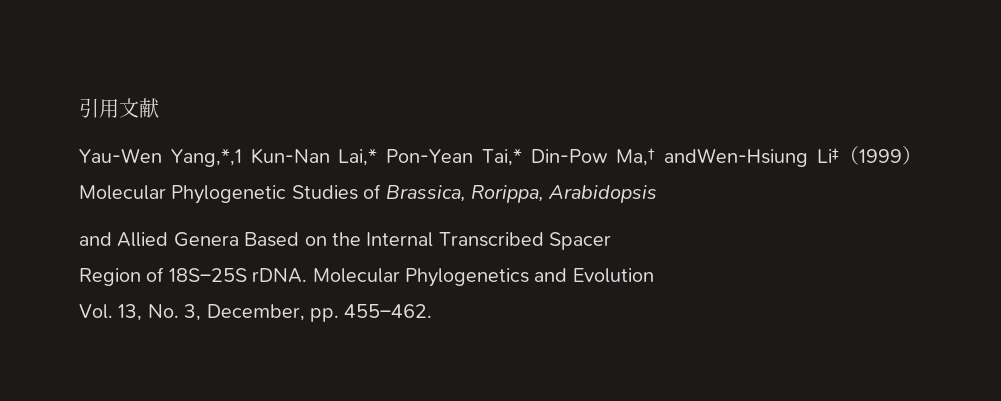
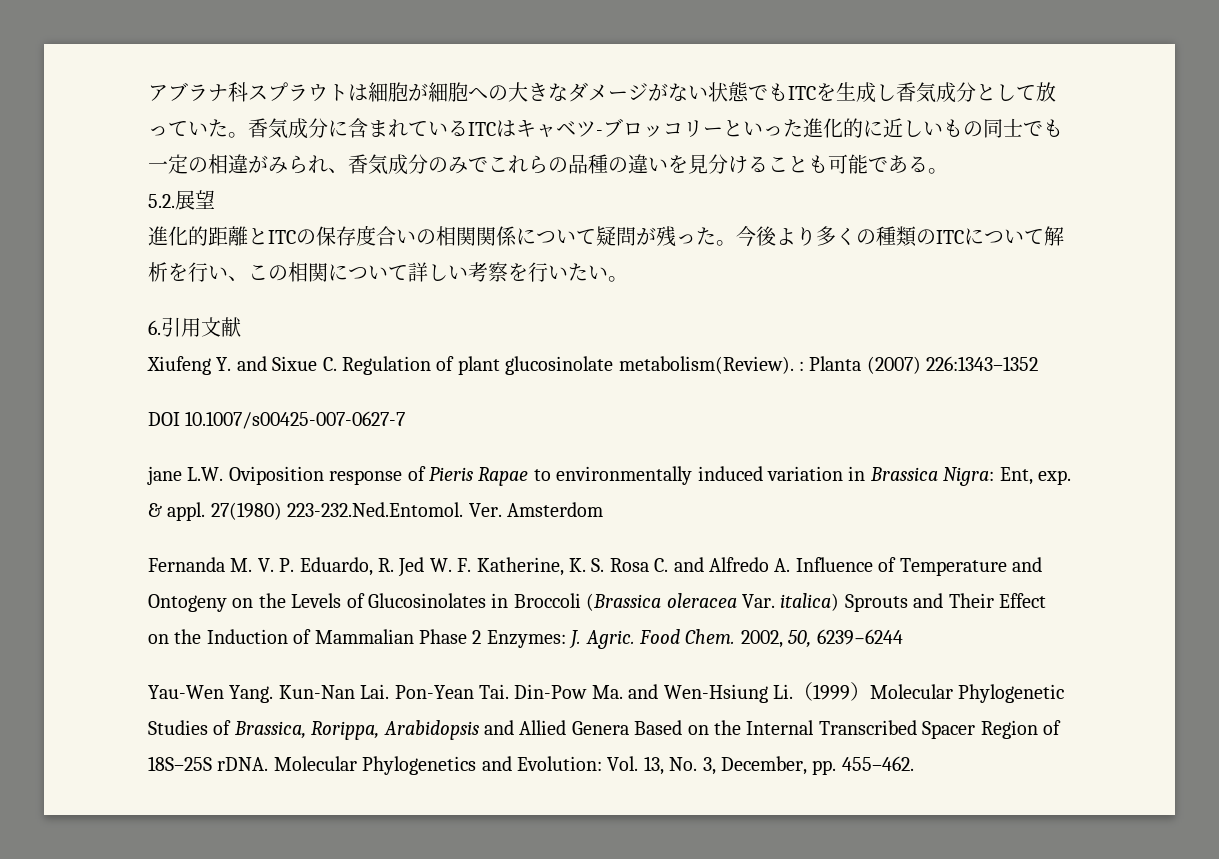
[79,98,159,118] [79,148,840,167] 引用文献 // Yau-Wen Yang,*,1 Kun-Nan Lai,* Pon-Yean Tai,* Din-Pow Ma,† andWen-Hsiung Li‡ -> [148,82,1056,103] [148,118,1063,139] [148,154,948,175] [148,190,215,210] [148,225,1064,247] [148,262,628,282] [148,317,241,337] [147,356,1039,375] [148,411,406,429] [147,466,1071,486] [148,502,603,521] [148,557,1042,577] [148,593,1046,612] [148,629,903,649] [148,684,793,703] アブラナ科スプラウトは細胞が細胞への大きなダメージがない状態でもITCを生成し香気成分として放っていた。香気成分に含まれているITCはキャベツ-ブロッコリーといった進化的に近しいもの同士でも一定の相違がみられ、香気成分のみでこれらの品種の違いを見分けることも可能である。 // 5.2.展望 // 進化的距離とITCの保存度合いの相関関係について疑問が残った。今後より多くの種類のITCについて解析を行い、この相関について詳しい考察を行いたい。 // 6.引用文献 // Xiufeng Y. and Sixue C. Regulation of plant glucosinolate metabolism(Review). : Planta (2007) 226:1343–1352 // DOI 10.1007/s00425-007-0627-7 // jane L.W. Oviposition response of Pieris Rapae to environmentally induced variation in Brassica Nigra: Ent, exp. & appl. 27(1980) 223-232.Ned.Entomol. Ver. Amsterdom // Fernanda M. V. P. Eduardo, R. Jed W. F. Katherine, K. S. Rosa C. and Alfredo A. Influence of Temperature and Ontogeny on the Levels of Glucosinolates in Broccoli (Brassica oleracea Var. italica) Sprouts and Their Effect on the Induction of Mammalian Phase 2 Enzymes: J. Agric. Food Chem. 2002, 50, 6239−6244 // Yau-Wen Yang. Kun-Nan Lai. Pon-Yean Tai. Din-Pow Ma. and Wen-Hsiung Li.
(658, 194) // -> (479, 730) none
(612, 241) // -> (976, 730) none
[572,268,654,283] Evolution // -> [517,756,602,771] Evolution:

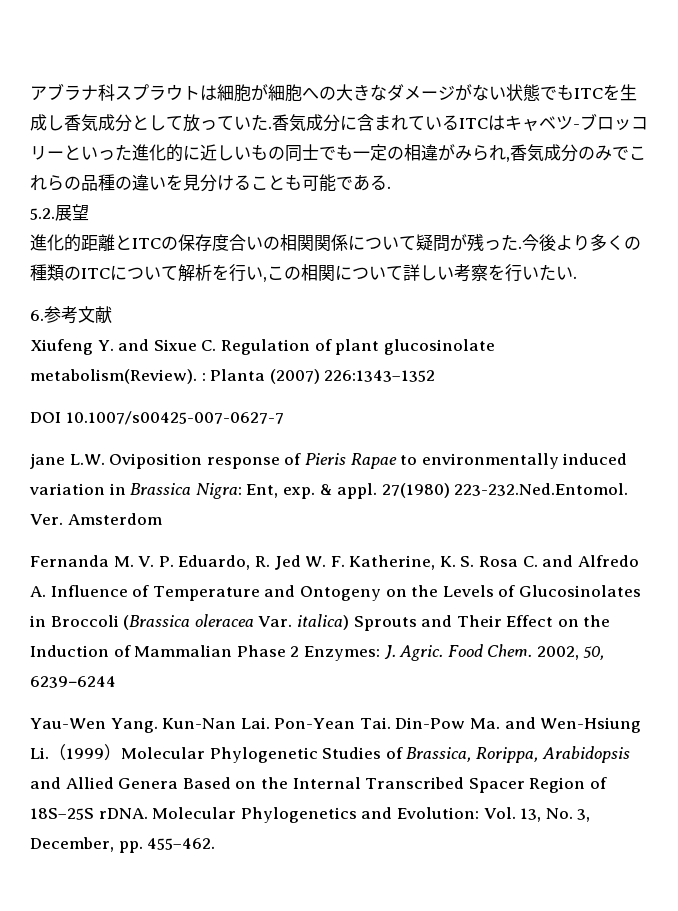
[228,132,248,138] 。 -> [268,126,272,129] .
[328,168,348,173] 、 -> [506,157,510,162] ,
[928,168,948,174] 。 -> [387,186,391,189] .
[716,240,736,246] 。 -> [518,246,522,249] .
[228,276,248,281] 、 -> [263,277,267,282] ,
[608,276,628,282] 。 -> [573,276,577,279] .
[161,317,201,337] 引用 -> [44,306,78,324] 参考

